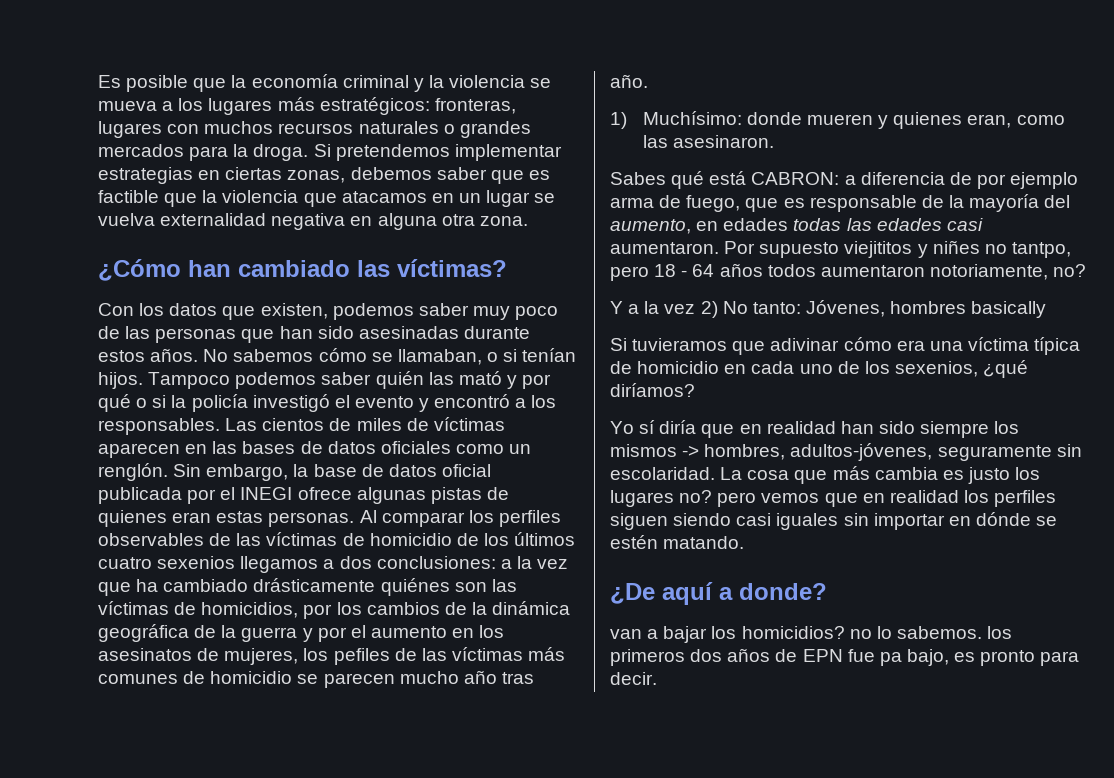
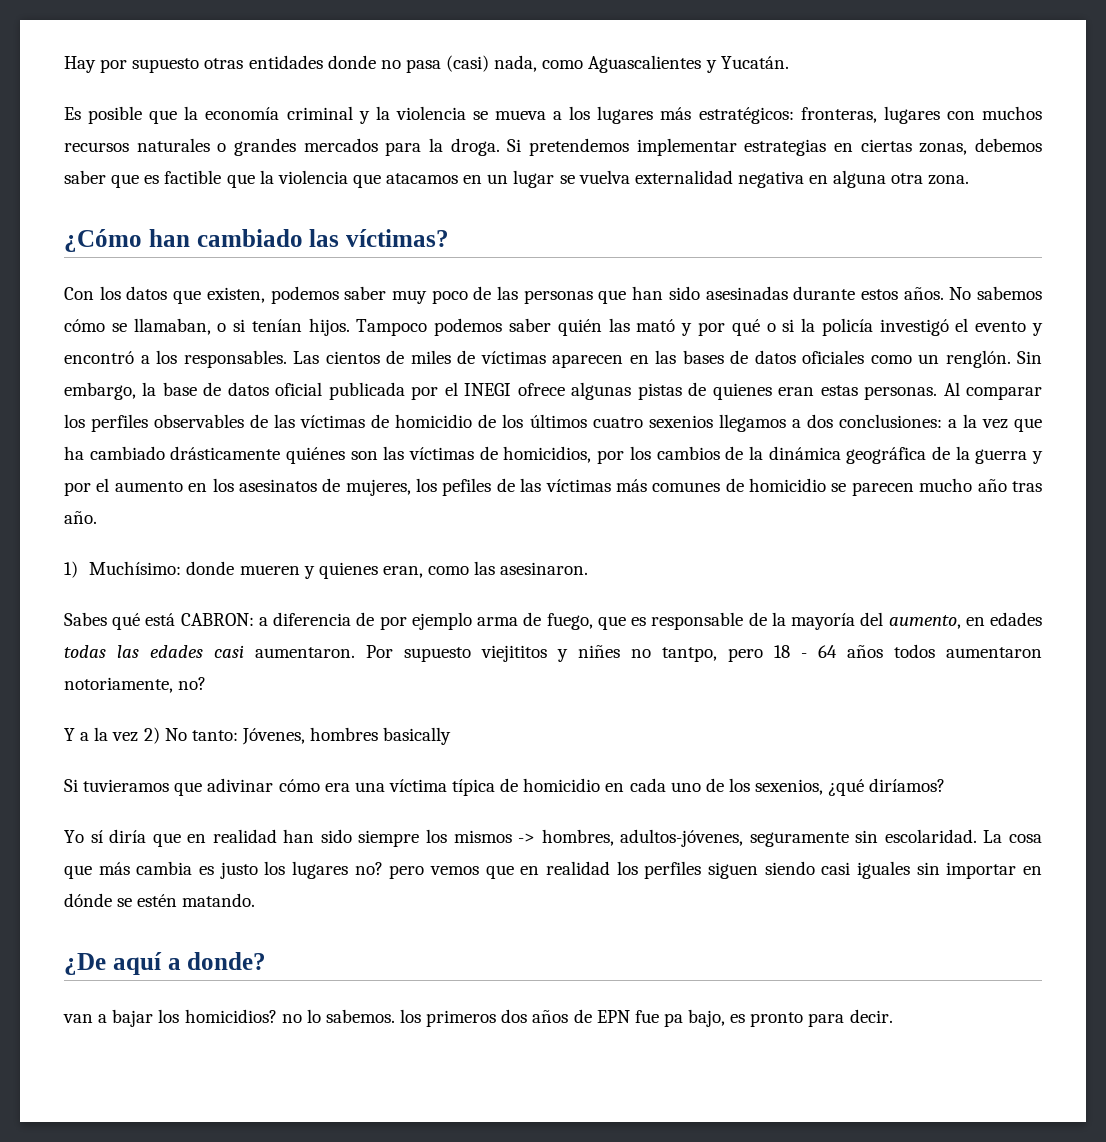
(98, 81) none -> [64,55,789,73] Hay por supuesto otras entidades donde no pasa (casi) nada, como Aguascalientes y Yucatán. //

